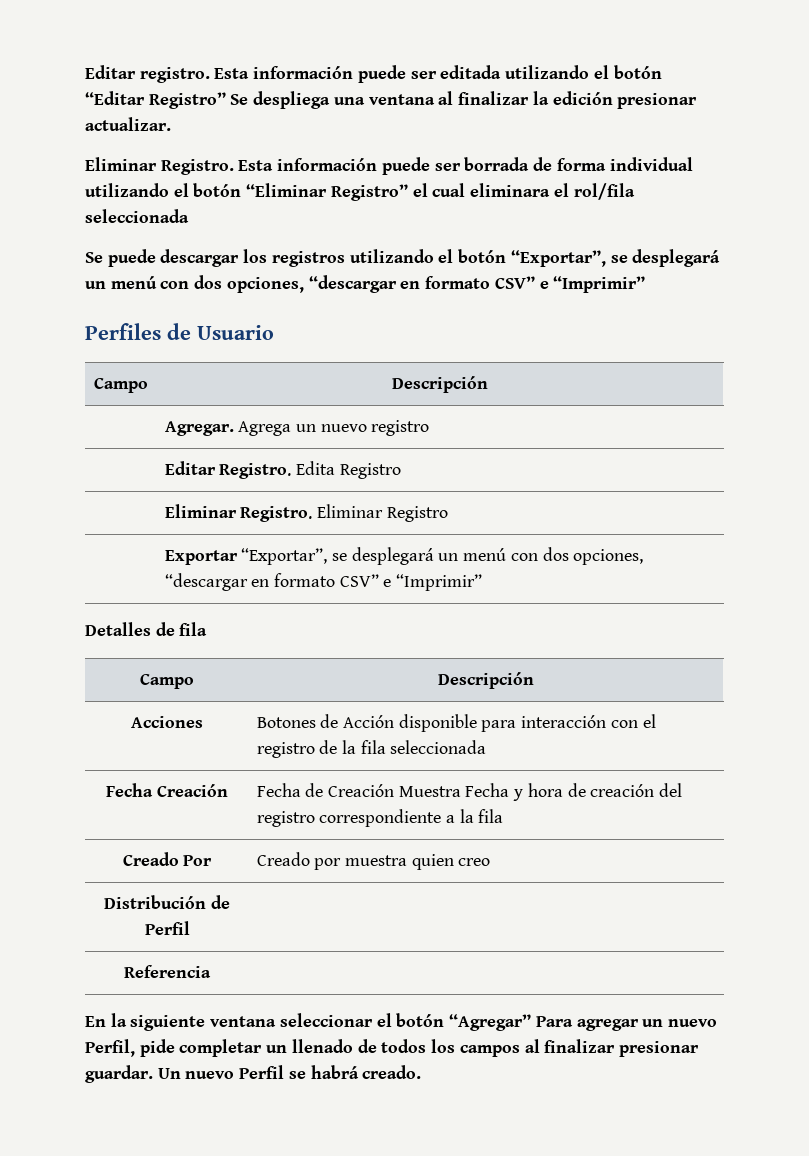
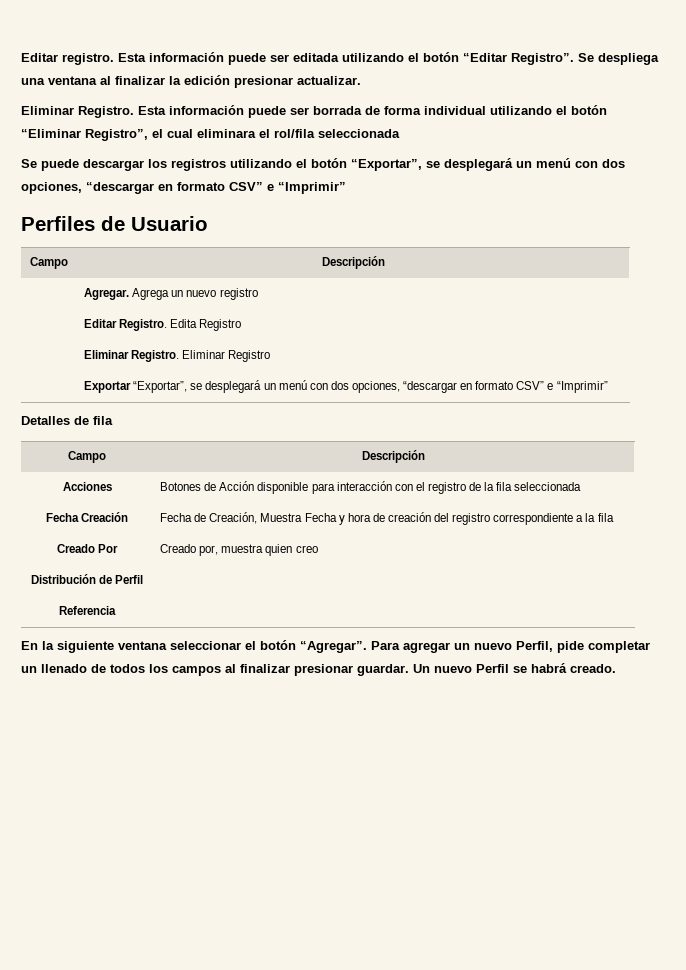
[148,92,226,109] Registro” -> [511,53,574,65] Registro”.
[330,184,408,201] Registro” -> [85,129,148,141] Registro”,
[327,784,394,797] Creación -> [209,512,258,524] Creación,
[314,858,342,870] por -> [199,545,219,556] por,
[449,1014,532,1031] “Agregar” -> [300,641,367,653] “Agregar”.

